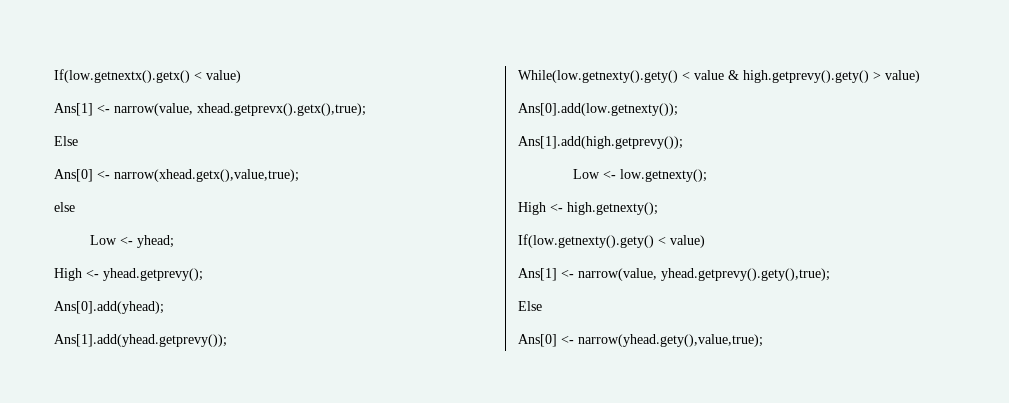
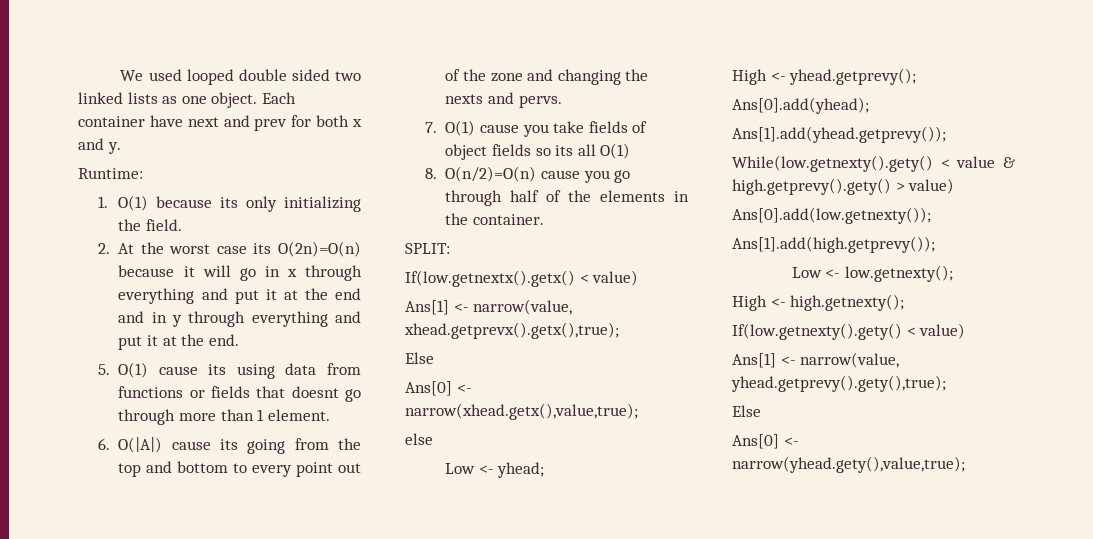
(54, 76) none -> [120,69,361,85] [78,92,296,108] [78,115,362,131] [78,138,121,154] [78,168,143,179] [97,195,361,212] [117,219,182,231] [97,241,361,257] [118,265,362,281] [118,288,361,304] [118,311,361,327] [118,334,239,350] [97,362,361,379] [118,386,361,402] [118,409,330,425] [97,437,361,454] [118,461,361,477] [445,69,649,85] [445,92,562,108] [424,120,648,137] [445,143,631,160] [424,166,631,183] [445,190,689,206] [445,213,545,225] [405,243,450,254] We used looped double sided two linked lists as one object. Each container have next and prev for both x and y. // Runtime: // 1. O(1) because its only initializing the field. // 2. At the worst case its O(2n)=O(n) because it will go in x through everything and put it at the end and in y through everything and put it at the end. // 5. O(1) cause its using data from functions or fields that doesnt go through more than 1 element. // 6. O(|A|) cause its going from the top and bottom to every point out of the zone and changing the nexts and pervs. // 7. O(1) cause you take fields of object fields so its all O(1) // 8. O(n/2)=O(n) cause you go through half of the elements in the container. // SPLIT: //

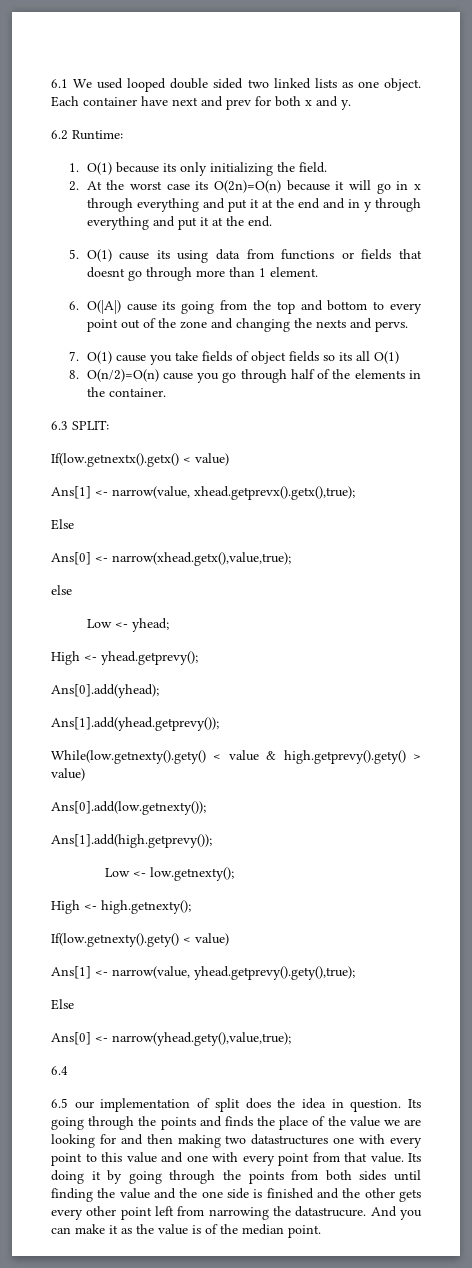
(120, 75) none -> [51,79,68,88] 6.1
(121, 148) none -> [51,130,68,140] 6.2
(545, 219) none -> [51,421,68,430] 6.3
(965, 464) none -> [51,1066,68,1075] [51,1098,421,1112] [51,1116,422,1130] [51,1134,423,1148] [51,1152,421,1166] [51,1170,421,1184] [51,1188,421,1202] [51,1206,422,1220] [51,1224,321,1238] // 6.4 // 6.5 our implementation of split does the idea in question. Its going through the points and finds the place of the value we are looking for and then making two datastructures one with every point to this value and one with every point from that value. Its doing it by going through the points from both sides until finding the value and the one side is finished and the other gets every other point left from narrowing the datastrucure. And you can make it as the value is of the median point.

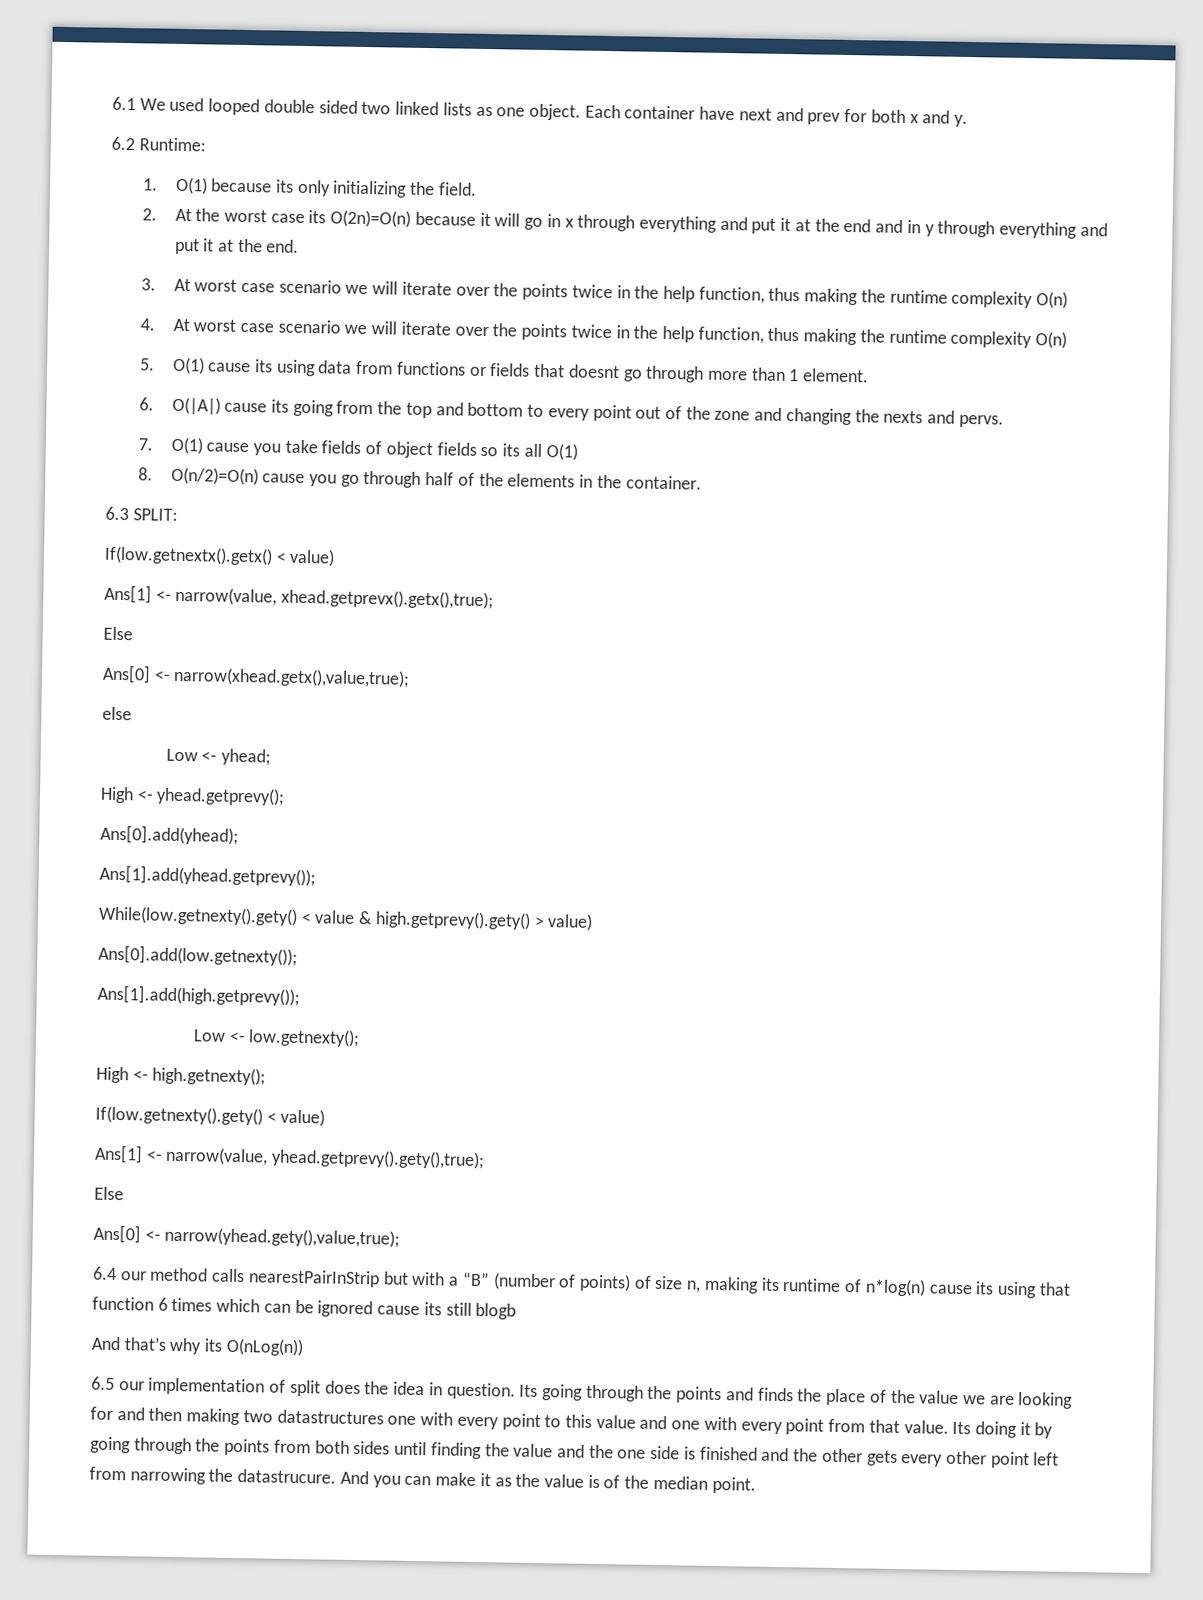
(272, 221) none -> [141,278,1069,309] [140,318,1068,349] // 3. At worst case scenario we will iterate over the points twice in the help function, thus making the runtime complexity O(n) // 4. At worst case scenario we will iterate over the points twice in the help function, thus making the runtime complexity O(n)
(68, 1070) none -> [119,1267,1071,1299] [92,1296,517,1320] [91,1336,304,1357] our method calls nearestPairInStrip but with a “B” (number of points) of size n, making its runtime of n*log(n) cause its using that function 6 times which can be ignored cause its still blogb // And that’s why its O(nLog(n))

